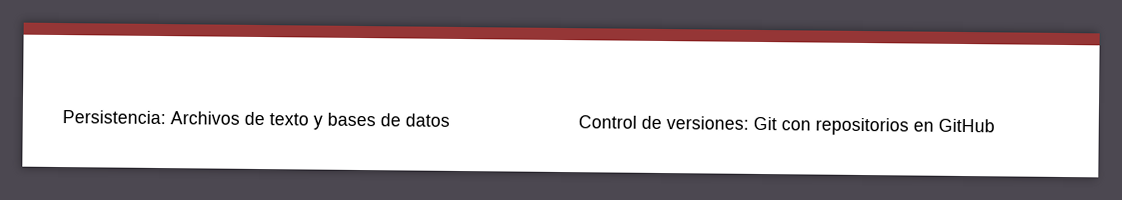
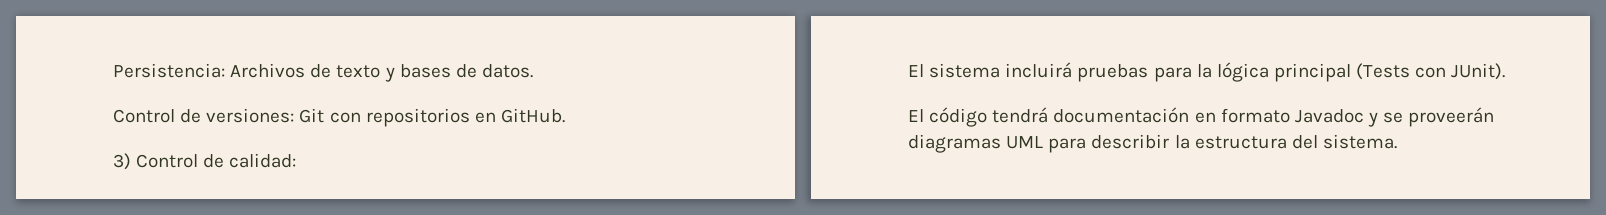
[405,113,450,127] datos -> [481,64,533,78] datos.
[938,118,995,133] GitHub -> [500,108,565,123] [113,153,297,170] [908,62,1506,82] [908,107,1495,127] [908,134,1397,153] GitHub. // 3) Control de calidad: // El sistema incluirá pruebas para la lógica principal (Tests con JUnit). // El código tendrá documentación en formato Javadoc y se proveerán diagramas UML para describir la estructura del sistema.

